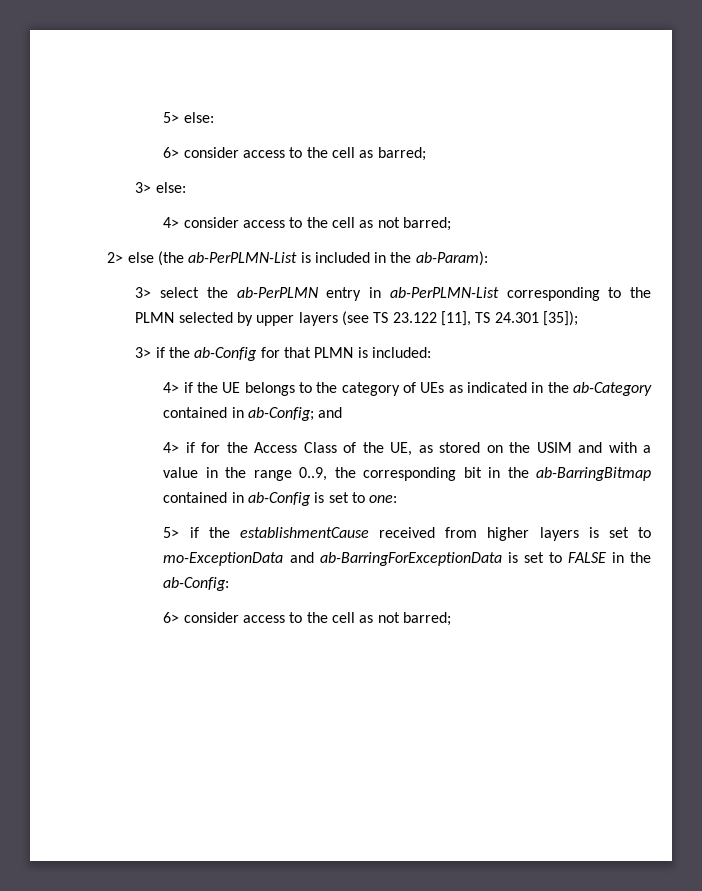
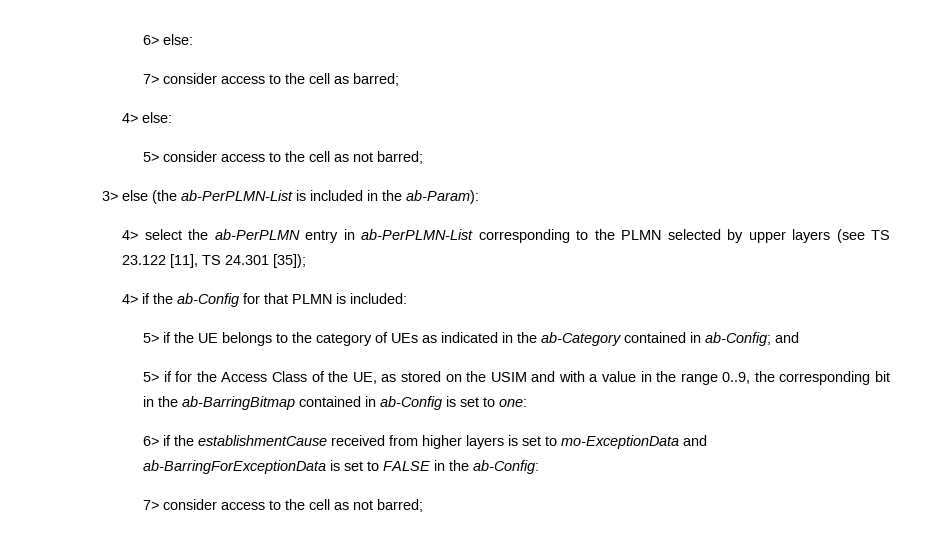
[163,112,214,123] [163,147,180,158] 5> else: // 6> -> [143,34,194,45] [143,74,160,84] 6> else: // 7>
[135,182,186,193] [163,217,180,228] 3> else: // 4> -> [122,112,173,123] [143,152,160,162] 4> else: // 5>
[107,252,124,263] 2> -> [101,191,118,201] 3>
[135,287,152,298] 3> -> [122,230,139,240] 4>
[135,347,152,358] 3> -> [122,294,139,304] 4>
[163,382,180,393] 4> -> [143,333,160,343] 5>
[163,442,180,453] 4> -> [143,372,160,382] 5>
[163,527,180,538] 5> -> [143,436,160,446] 6>
[163,612,180,623] 6> -> [143,500,160,510] 7>

